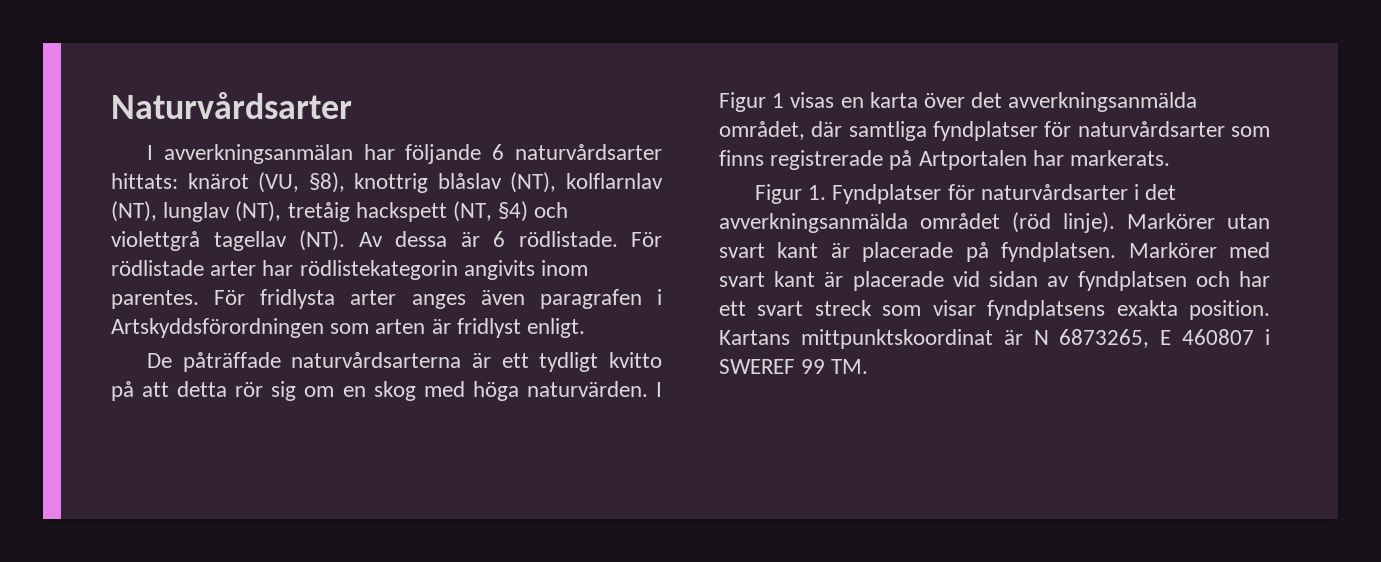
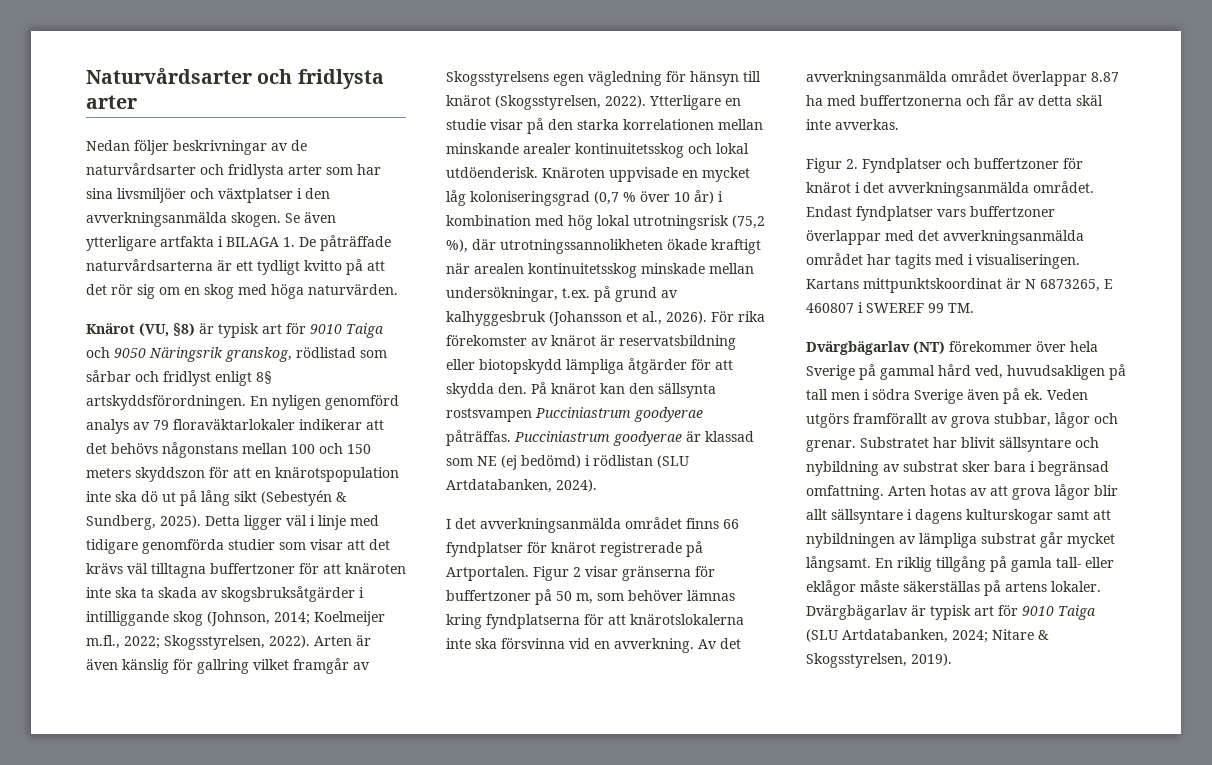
[146,144,662,164] [111,172,663,193] [111,201,569,222] [111,230,662,251] [111,260,589,280] [111,289,662,309] [111,318,586,338] // I avverkningsanmälan har följande 6 naturvårdsarter hittats: knärot (VU, §8), knottrig blåslav (NT), kolflarnlav (NT), lunglav (NT), tretåig hackspett (NT, §4) och violettgrå tagellav (NT). Av dessa är 6 rödlistade. För rödlistade arter har rödlistekategorin angivits inom parentes. För fridlysta arter anges även paragrafen i Artskyddsförordningen som arten är fridlyst enligt. // -> [257,69,384,89] [86,95,137,109] [86,140,307,155] [86,163,381,179] [86,188,330,203] [86,212,336,227] [86,236,295,251] och fridlysta arter // Nedan följer beskrivningar av de naturvårdsarter och fridlysta arter som har sina livsmiljöer och växtplatser i den avverkningsanmälda skogen. Se även ytterligare artfakta i BILAGA 1.
[177,381,228,397] detta -> [86,284,107,295] det
[655,382,662,397] [719,92,1198,112] [719,121,1270,141] [719,150,1171,170] [754,184,1177,204] [719,212,1270,233] [719,242,1270,262] [719,271,1270,291] [719,300,1270,320] I Figur 1 visas en karta över det avverkningsanmälda området, där samtliga fyndplatser för naturvårdsarter som finns registrerade på Artportalen har markerats. // Figur 1. Fyndplatser för naturvårdsarter i det avverkningsanmälda området (röd linje). Markörer utan svart kant är placerade på fyndplatsen. Markörer med svart kant är placerade vid sidan av fyndplatsen och har ett svart streck som visar fyndplatsens exakta position. -> [86,323,384,338] [86,347,387,362] [86,370,272,386] [86,395,399,410] [86,419,384,434] [86,442,371,458] [86,467,399,482] [86,490,347,506] [86,515,379,530] [86,539,390,554] [86,563,406,578] [86,586,364,602] [86,611,385,626] [86,635,371,650] [86,658,370,674] [446,71,761,86] [446,95,741,110] [446,118,763,134] [446,143,749,158] [446,167,750,182] [446,190,723,206] [446,215,765,230] [446,239,761,254] [446,263,754,278] [446,286,678,302] [446,311,765,326] [446,335,736,350] [446,358,733,374] [446,382,716,398] [446,407,703,422] [446,430,754,446] [446,455,689,470] [446,479,597,493] [446,517,739,533] [446,541,703,557] [446,566,715,581] [446,589,735,605] [446,614,744,629] [446,638,741,653] [806,70,1119,86] [806,94,1103,106] [806,119,899,130] [806,158,1083,173] [806,181,1094,197] [806,206,1055,221] [806,230,1084,245] [806,253,1080,269] // Knärot (VU, §8) är typisk art för 9010 Taiga och 9050 Näringsrik granskog, rödlistad som sårbar och fridlyst enligt 8§ artskyddsförordningen. En nyligen genomförd analys av 79 floraväktarlokaler indikerar att det behövs någonstans mellan 100 och 150 meters skyddszon för att en knärotspopulation inte ska dö ut på lång sikt (Sebestyén & Sundberg, 2025). Detta ligger väl i linje med tidigare genomförda studier som visar att det krävs väl tilltagna buffertzoner för att knäroten inte ska ta skada av skogsbruksåtgärder i intilliggande skog (Johnson, 2014; Koelmeijer m.fl., 2022; Skogsstyrelsen, 2022). Arten är även känslig för gallring vilket framgår av Skogsstyrelsens egen vägledning för hänsyn till knärot (Skogsstyrelsen, 2022). Ytterligare en studie visar på den starka korrelationen mellan minskande arealer kontinuitetsskog och lokal utdöenderisk. Knäroten uppvisade en mycket låg koloniseringsgrad (0,7 % över 10 år) i kombination med hög lokal utrotningsrisk (75,2 %), där utrotningssannolikheten ökade kraftigt när arealen kontinuitetsskog minskade mellan undersökningar, t.ex. på grund av kalhyggesbruk (Johansson et al., 2026). För rika förekomster av knärot är reservatsbildning eller biotopskydd lämpliga åtgärder för att skydda den. På knärot kan den sällsynta rostsvampen Pucciniastrum goodyerae påträffas. Pucciniastrum goodyerae är klassad som NE (ej bedömd) i rödlistan (SLU Artdatabanken, 2024). // I det avverkningsanmälda området finns 66 fyndplatser för knärot registrerade på Artportalen. Figur 2 visar gränserna för buffertzoner på 50 m, som behöver lämnas kring fyndplatserna för att knärotslokalerna inte ska försvinna vid en avverkning. Av det avverkningsanmälda området överlappar 8.87 ha med buffertzonerna och får av detta skäl inte avverkas. // Figur 2. Fyndplatser och buffertzoner för knärot i det avverkningsanmälda området. Endast fyndplatser vars buffertzoner överlappar med det avverkningsanmälda området har tagits med i visualiseringen.
(869, 366) none -> [806,341,1098,355] [806,364,1126,380] [806,388,1088,404] [806,412,1118,428] [806,437,1099,452] [806,461,1109,476] [806,484,1118,500] [806,509,1111,524] [806,532,1115,548] [806,556,1114,572] [806,580,1101,596] [806,605,1096,620] [806,629,1049,643] [806,653,952,668] // Dvärgbägarlav (NT) förekommer över hela Sverige på gammal hård ved, huvudsakligen på tall men i södra Sverige även på ek. Veden utgörs framförallt av grova stubbar, lågor och grenar. Substratet har blivit sällsyntare och nybildning av substrat sker bara i begränsad omfattning. Arten hotas av att grova lågor blir allt sällsyntare i dagens kulturskogar samt att nybildningen av lämpliga substrat går mycket långsamt. En riklig tillgång på gamla tall- eller eklågor måste säkerställas på artens lokaler. Dvärgbägarlav är typisk art för 9010 Taiga (SLU Artdatabanken, 2024; Nitare & Skogsstyrelsen, 2019).

